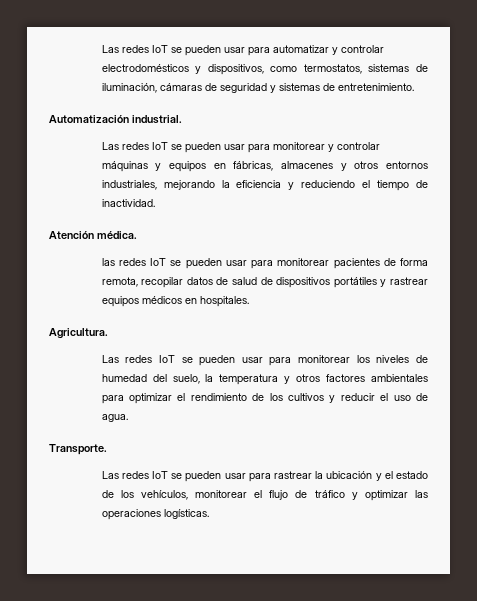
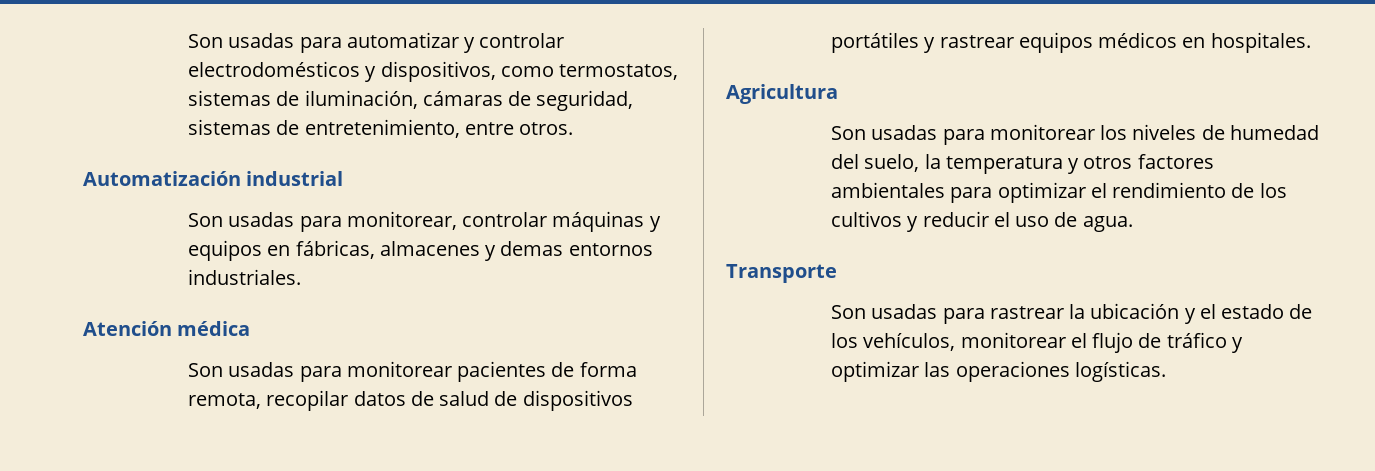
[101,45,245,56] Las redes IoT se pueden usar -> [187,33,295,48] Son usadas
[219,83,414,93] [49,115,182,124] [101,142,334,153] seguridad y sistemas de entretenimiento. // Automatización industrial. // Las redes IoT se pueden usar para monitorear y -> [536,90,634,111] [187,119,574,138] [83,171,344,186] [187,211,457,232] seguridad, sistemas de entretenimiento, entre otros. // Automatización industrial // Son usadas para monitorear,
[354,161,428,169] [101,180,428,191] [101,199,155,207] [49,231,137,239] [101,258,247,269] otros entornos industriales, mejorando la eficiencia y reduciendo el tiempo de inactividad. // Atención médica. // las redes IoT se pueden usar -> [500,241,653,256] [187,269,301,285] [83,321,251,336] [187,362,295,377] demas entornos industriales. // Atención médica // Son usadas
[49,328,108,339] [101,355,263,366] Agricultura. // Las redes IoT se pueden usar -> [726,84,838,104] [830,125,938,140] Agricultura // Son usadas
[49,444,107,455] [101,471,246,482] Transporte. // Las redes IoT se pueden usar -> [726,264,837,283] [830,304,938,319] Transporte // Son usadas

